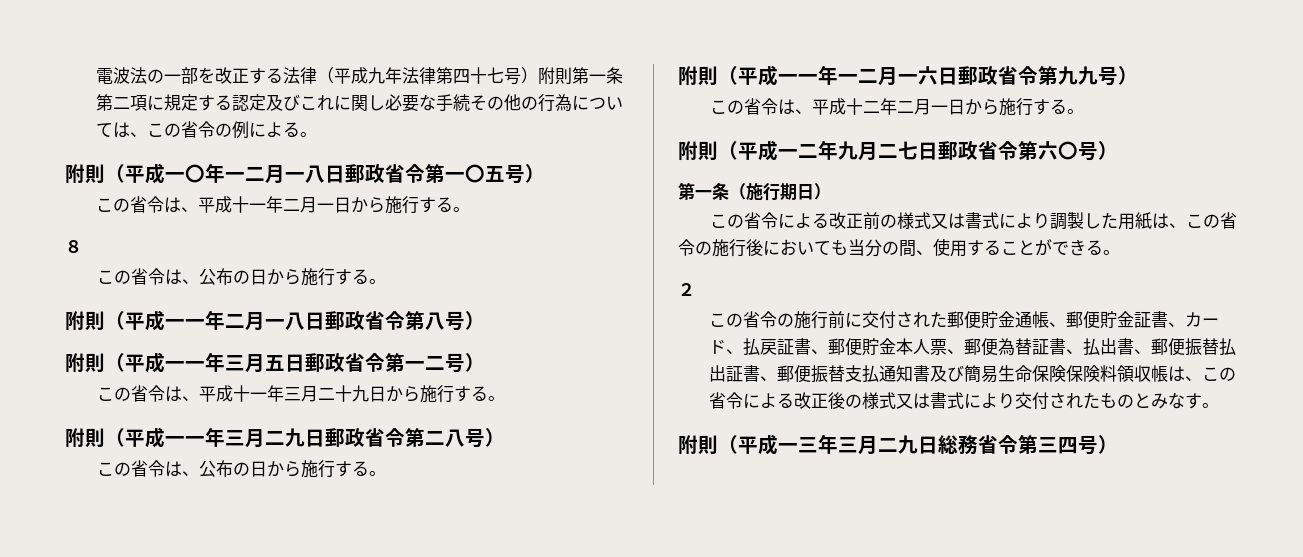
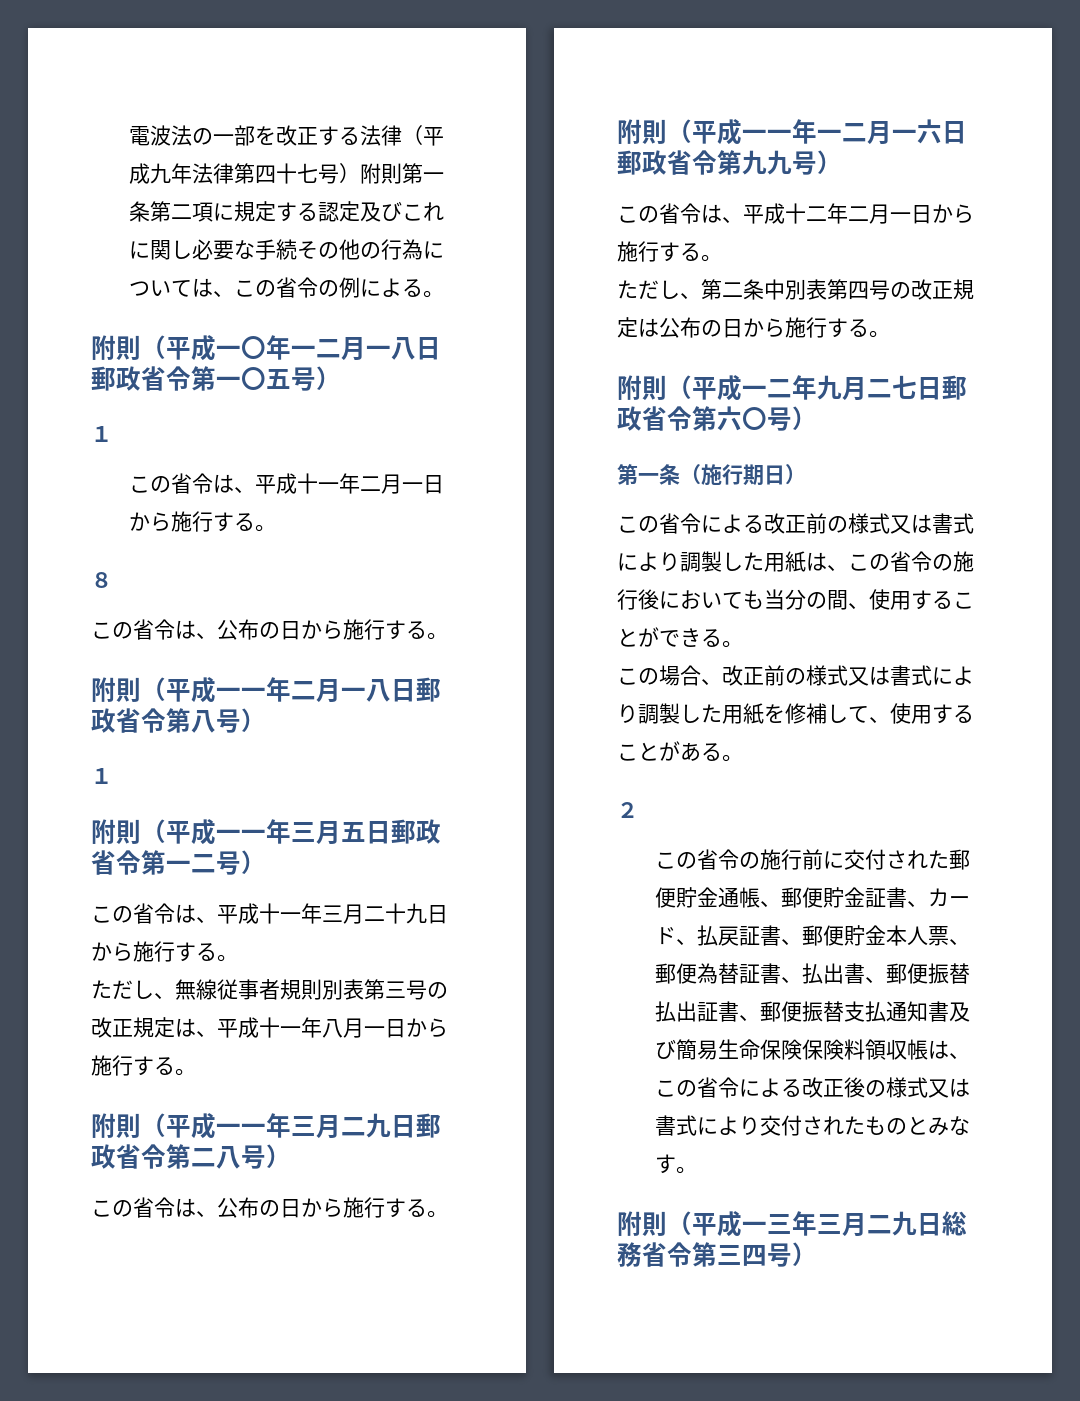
(545, 173) none -> [91,426,112,442] // １
(485, 320) none -> [91,768,112,784] // １
(505, 398) none -> [91,979,448,1000] [91,1017,448,1038] [91,1055,196,1076] // ただし、無線従事者規則別表第三号の改正規定は、平成十一年八月一日から施行する。
(1084, 111) none -> [617,279,974,300] [617,317,890,338] // ただし、第二条中別表第四号の改正規定は公布の日から施行する。
(1120, 252) none -> [617,665,974,686] [617,703,974,725] [617,741,743,762] // この場合、改正前の様式又は書式により調製した用紙を修補して、使用することがある。

